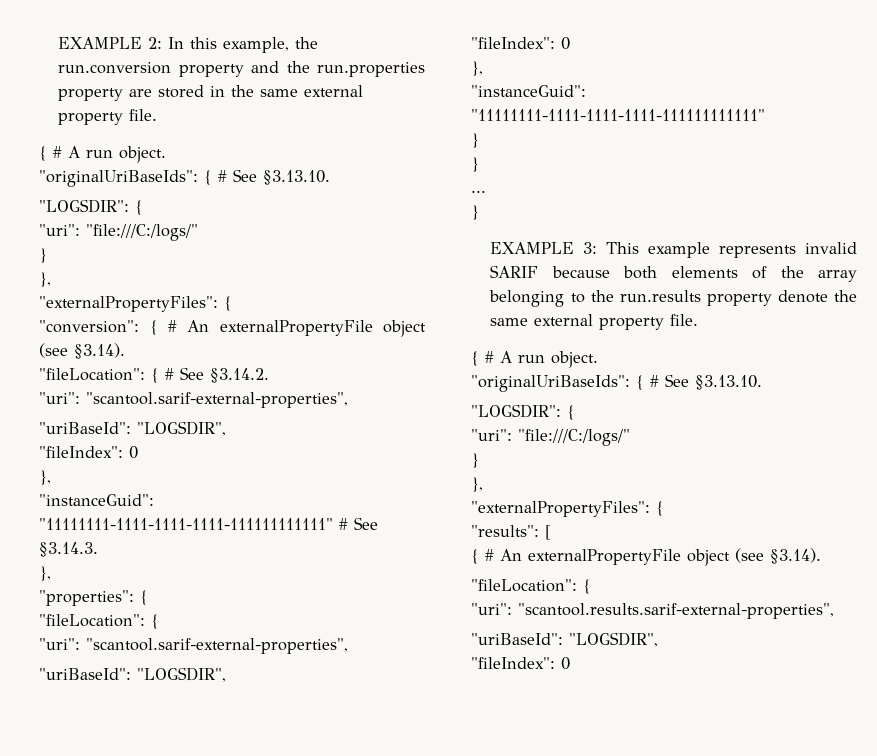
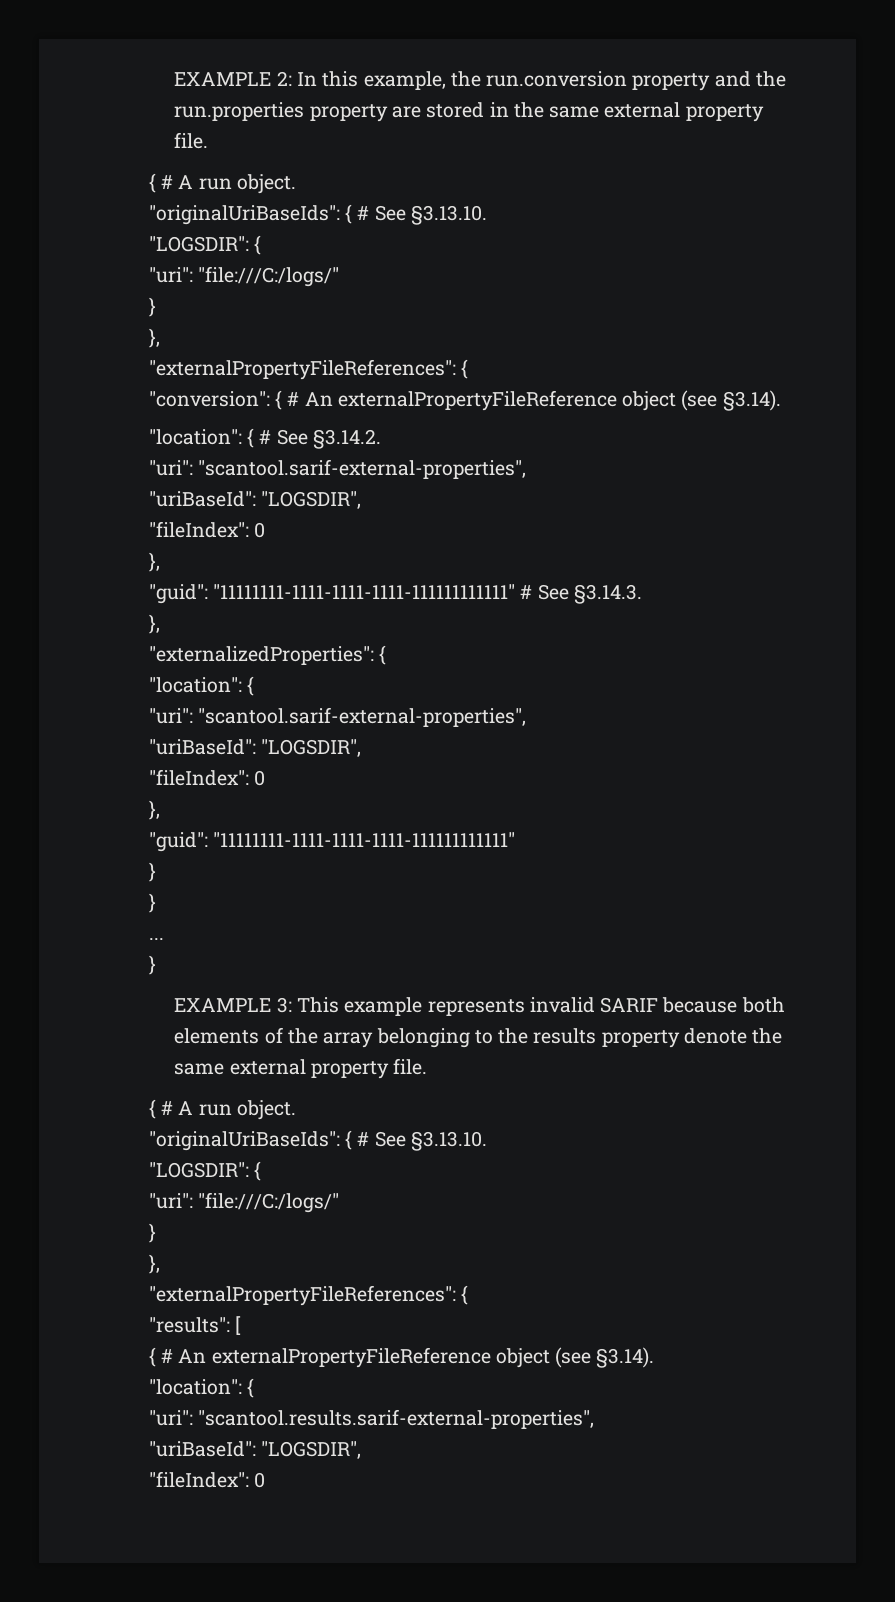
[39,296,219,312] "externalPropertyFiles": -> [148,359,456,380] "externalPropertyFileReferences":
[219,320,427,337] [39,343,126,359] [39,368,146,381] externalPropertyFile object (see §3.14). // "fileLocation": -> [337,390,781,411] [148,429,242,445] externalPropertyFileReference object (see §3.14). // "location":
[39,494,155,506] "instanceGuid": -> [148,584,208,604] "guid":
[39,590,149,606] [39,614,146,627] "properties": { // "fileLocation": -> [148,645,386,665] [148,677,242,693] "externalizedProperties": { // "location":
[471,85,587,97] "instanceGuid": -> [148,832,208,852] "guid":
[619,290,701,302] run.results -> [533,1028,597,1044] results
[471,501,651,517] "externalPropertyFiles": -> [148,1285,456,1306] "externalPropertyFileReferences":
[528,548,822,566] [471,579,578,592] externalPropertyFile object (see §3.14). // "fileLocation": -> [211,1347,655,1368] [148,1379,242,1395] externalPropertyFileReference object (see §3.14). // "location":

